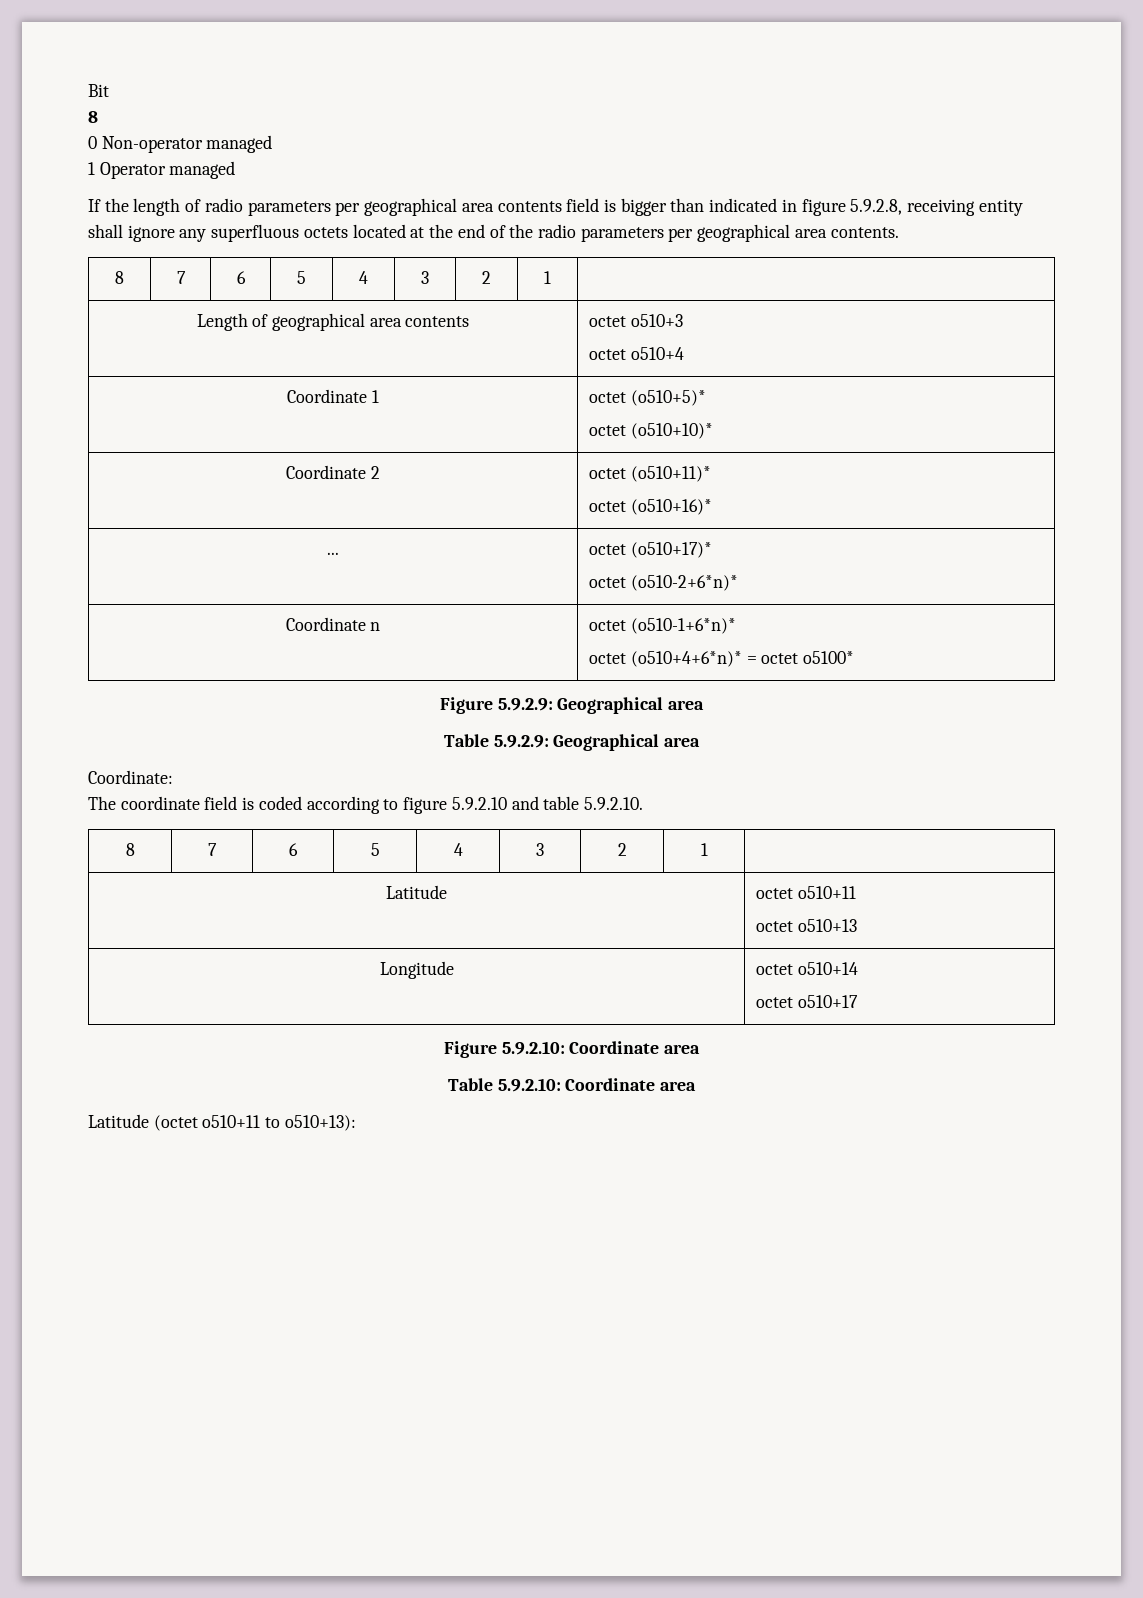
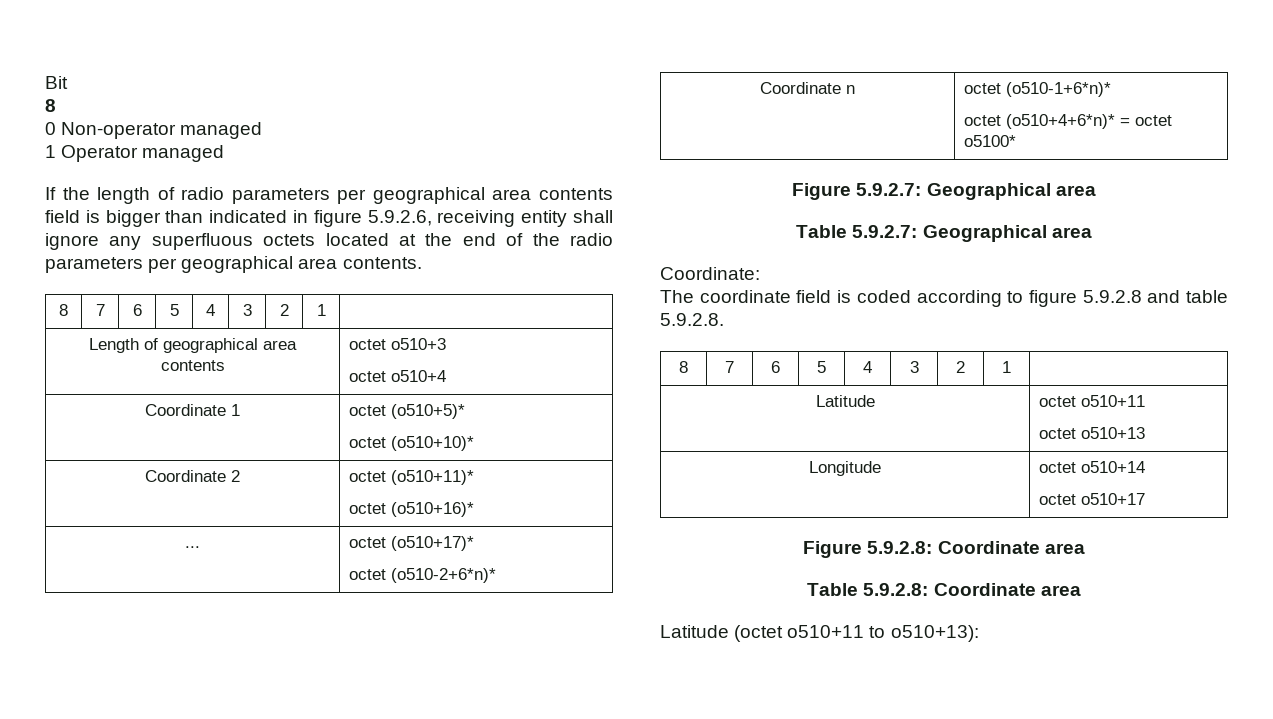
[850,199,903,215] 5.9.2.8, -> [367,210,432,226] 5.9.2.6,
[497,698,553,711] 5.9.2.9: -> [856,183,922,196] 5.9.2.7:
[493,735,549,748] 5.9.2.9: -> [852,225,918,238] 5.9.2.7:
[451,797,507,810] 5.9.2.10 -> [1082,290,1142,303] 5.9.2.8
[583,797,643,810] 5.9.2.10. -> [660,313,724,326] 5.9.2.8.
[501,1041,565,1055] 5.9.2.10: -> [867,541,933,554] 5.9.2.8:
[497,1078,561,1092] 5.9.2.10: -> [863,583,929,596] 5.9.2.8:

